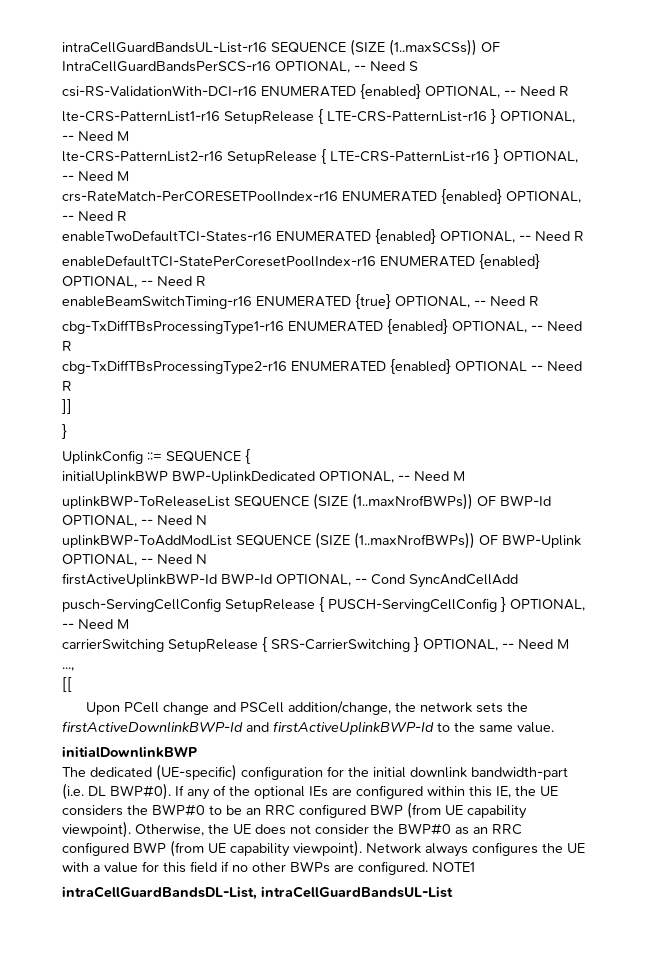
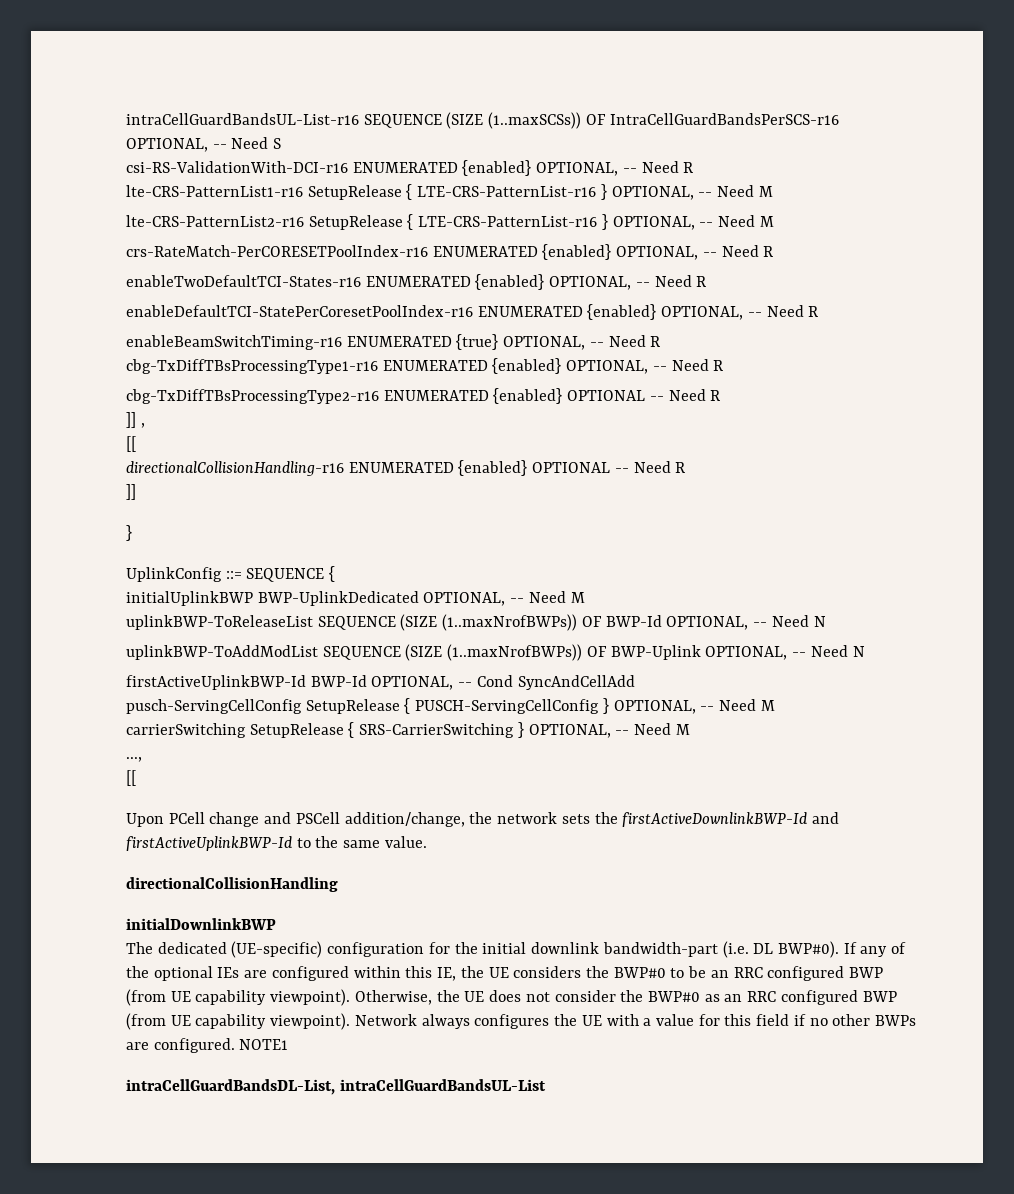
(72, 386) none -> [126,412,145,428] [126,436,136,452] [126,460,686,476] // ]] , // [[ // directionalCollisionHandling-r16 ENUMERATED {enabled} OPTIONAL -- Need R
(554, 727) none -> [126,877,338,892] // directionalCollisionHandling

